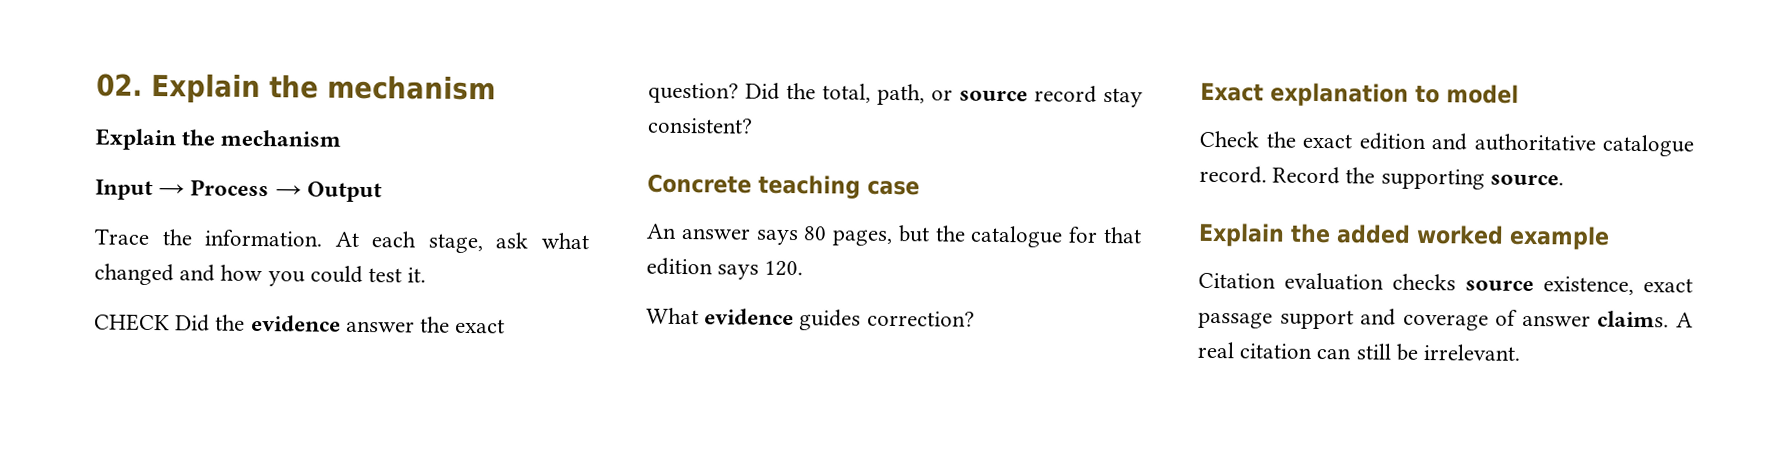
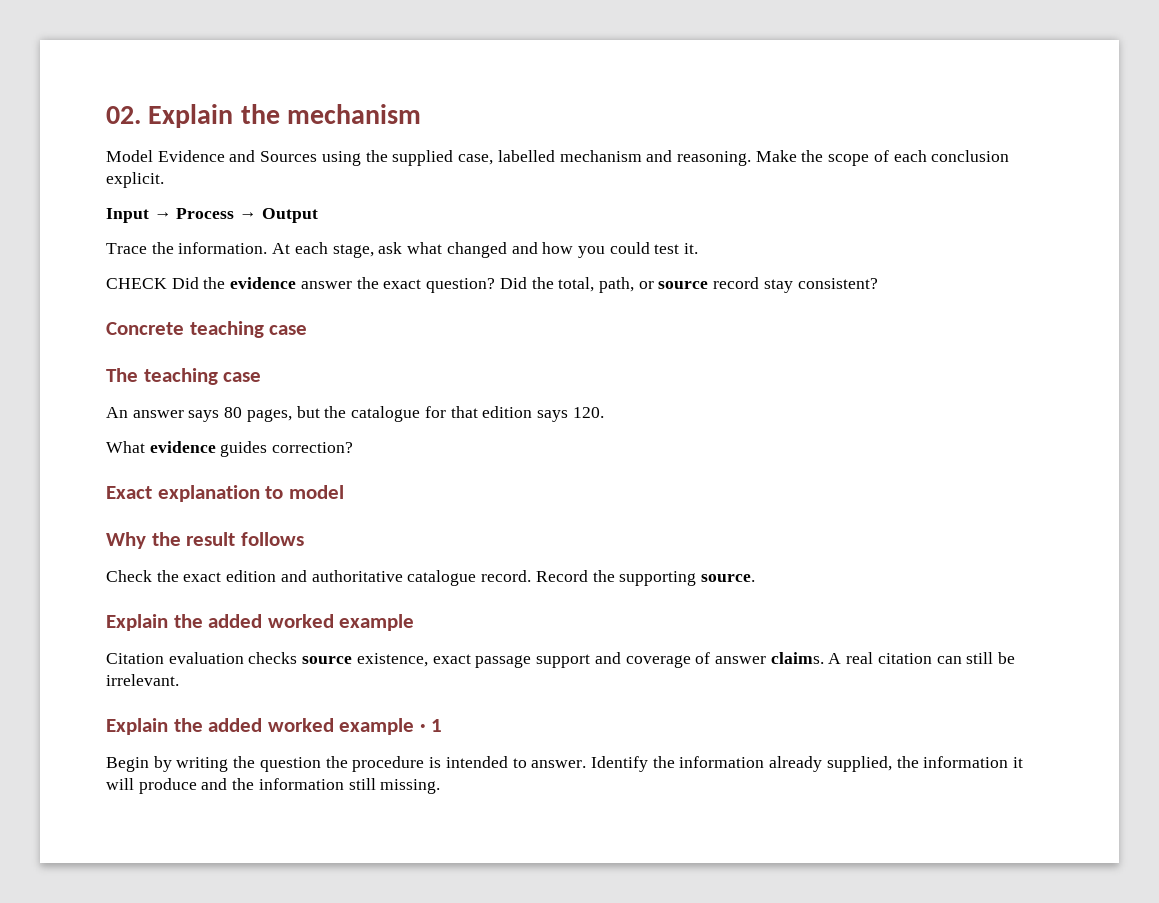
[95,128,342,151] Explain the mechanism -> [106,150,1010,166] [106,172,164,188] Model Evidence and Sources using the supplied case, labelled mechanism and reasoning. Make the scope of each conclusion explicit.
(920, 188) none -> [106,368,262,385] // The teaching case
(1519, 94) none -> [106,532,304,549] // Why the result follows
(1521, 352) none -> [106,718,443,735] [106,756,1024,772] [106,778,441,794] // Explain the added worked example · 1 // Begin by writing the question the procedure is intended to answer. Identify the information already supplied, the information it will produce and the information still missing.

